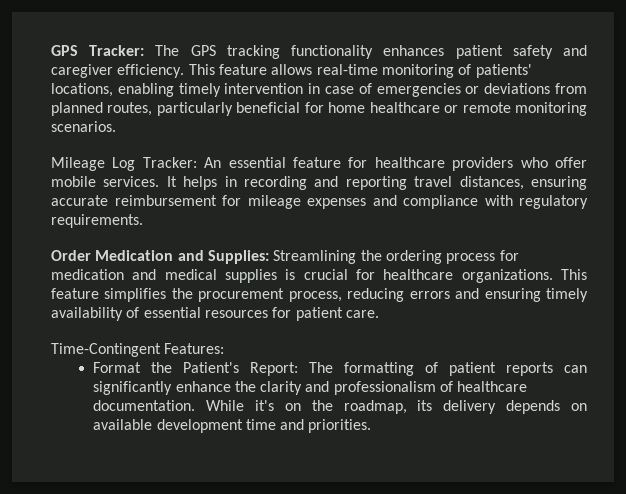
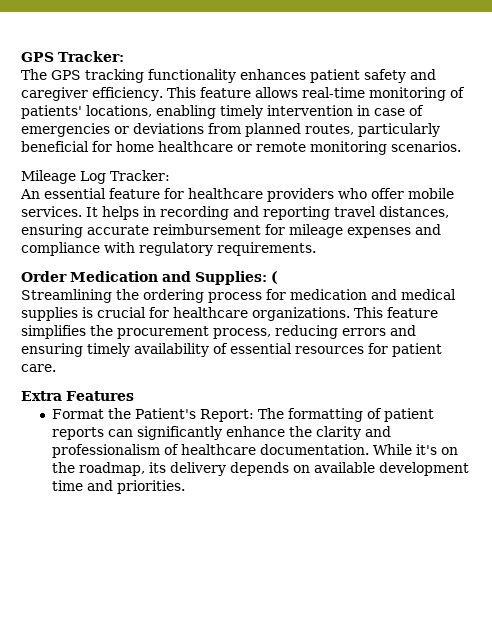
(145, 50) none -> (124, 56) //
(197, 162) none -> (170, 175) //
(269, 257) none -> [271,271,278,284] ( //
[51,343,225,357] Time-Contingent Features: -> [21,391,134,401] Extra Features

